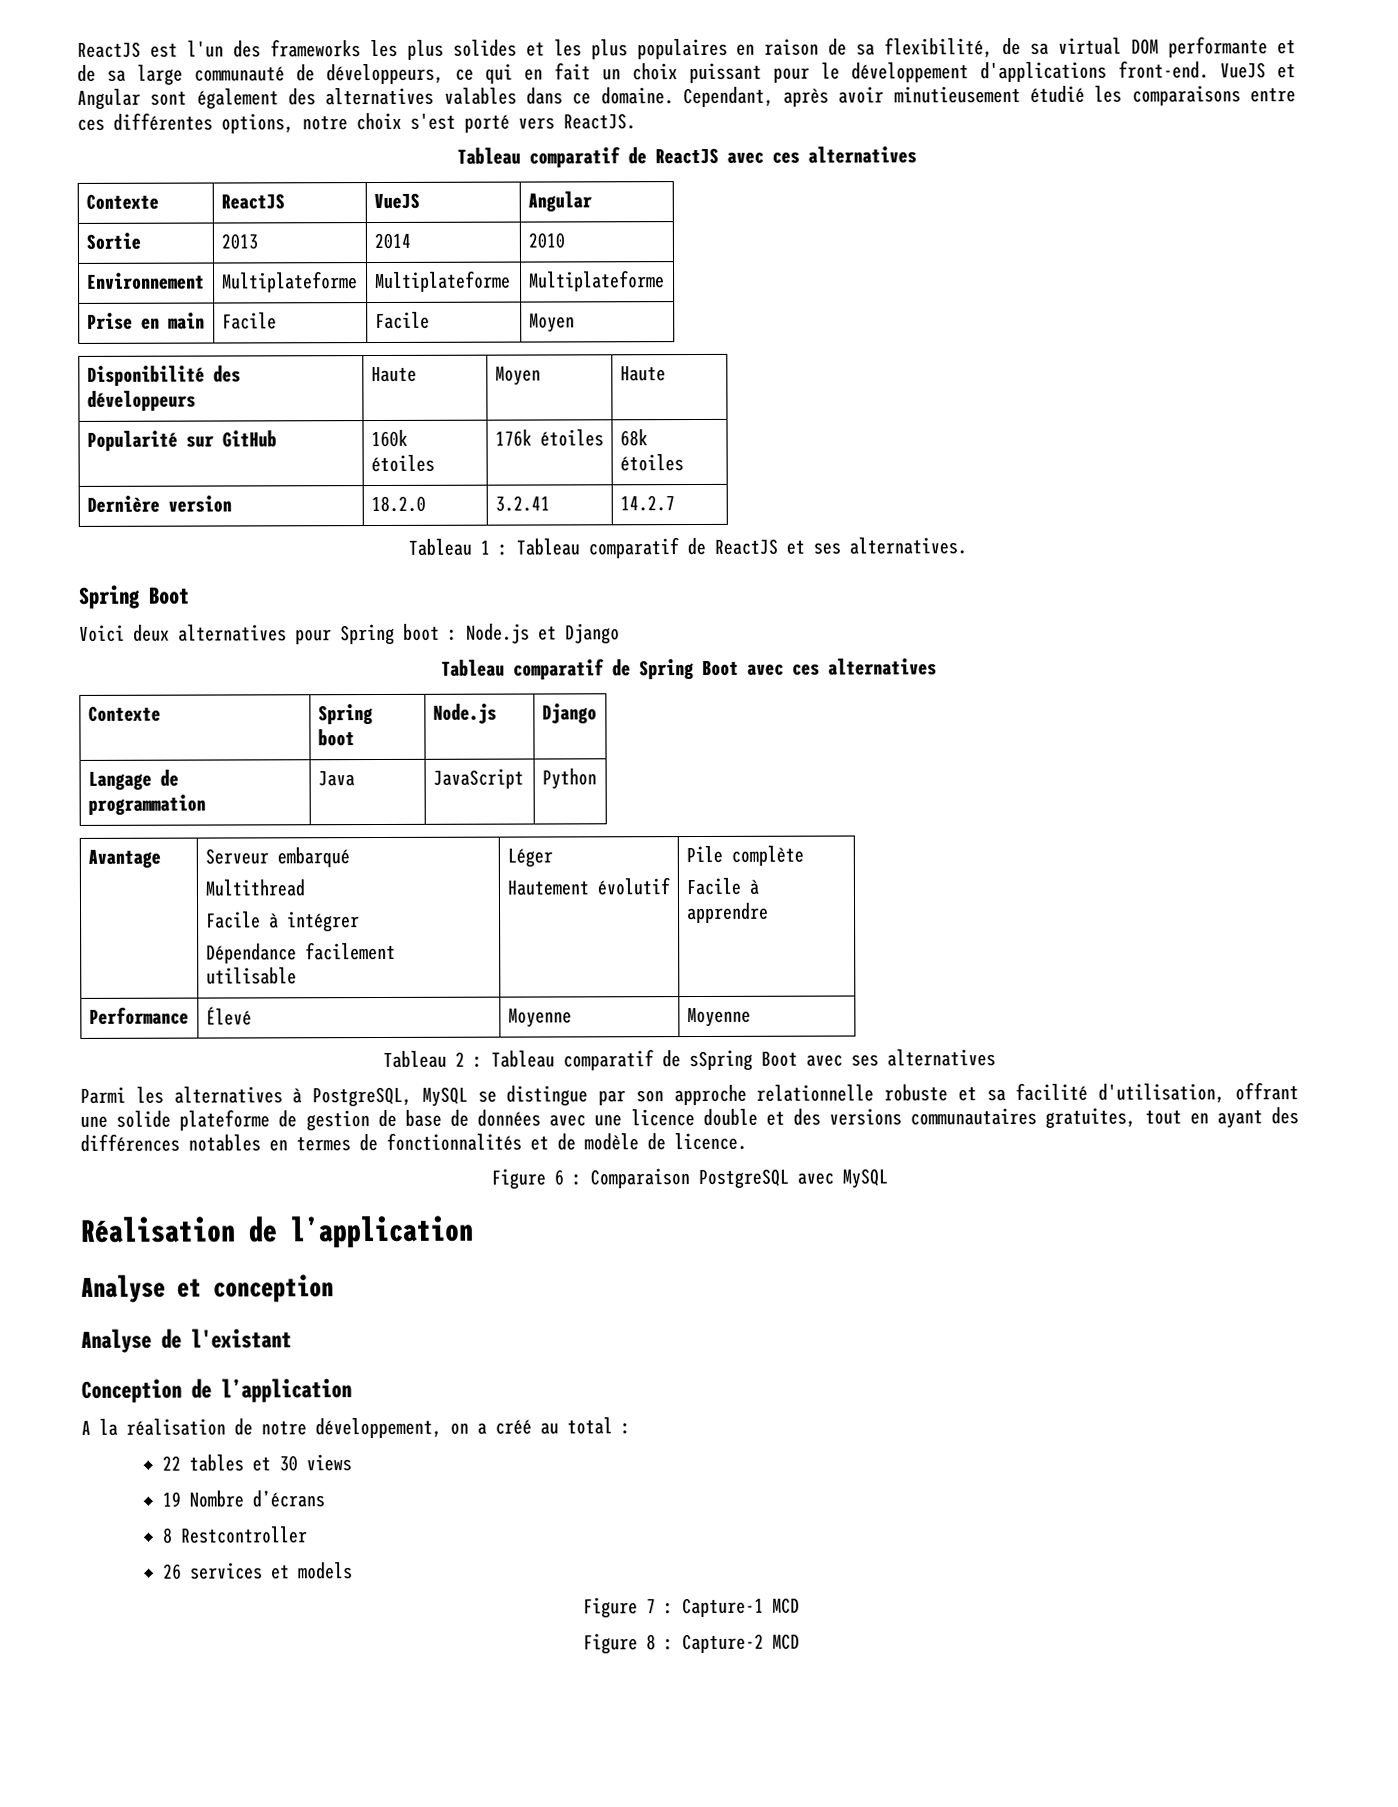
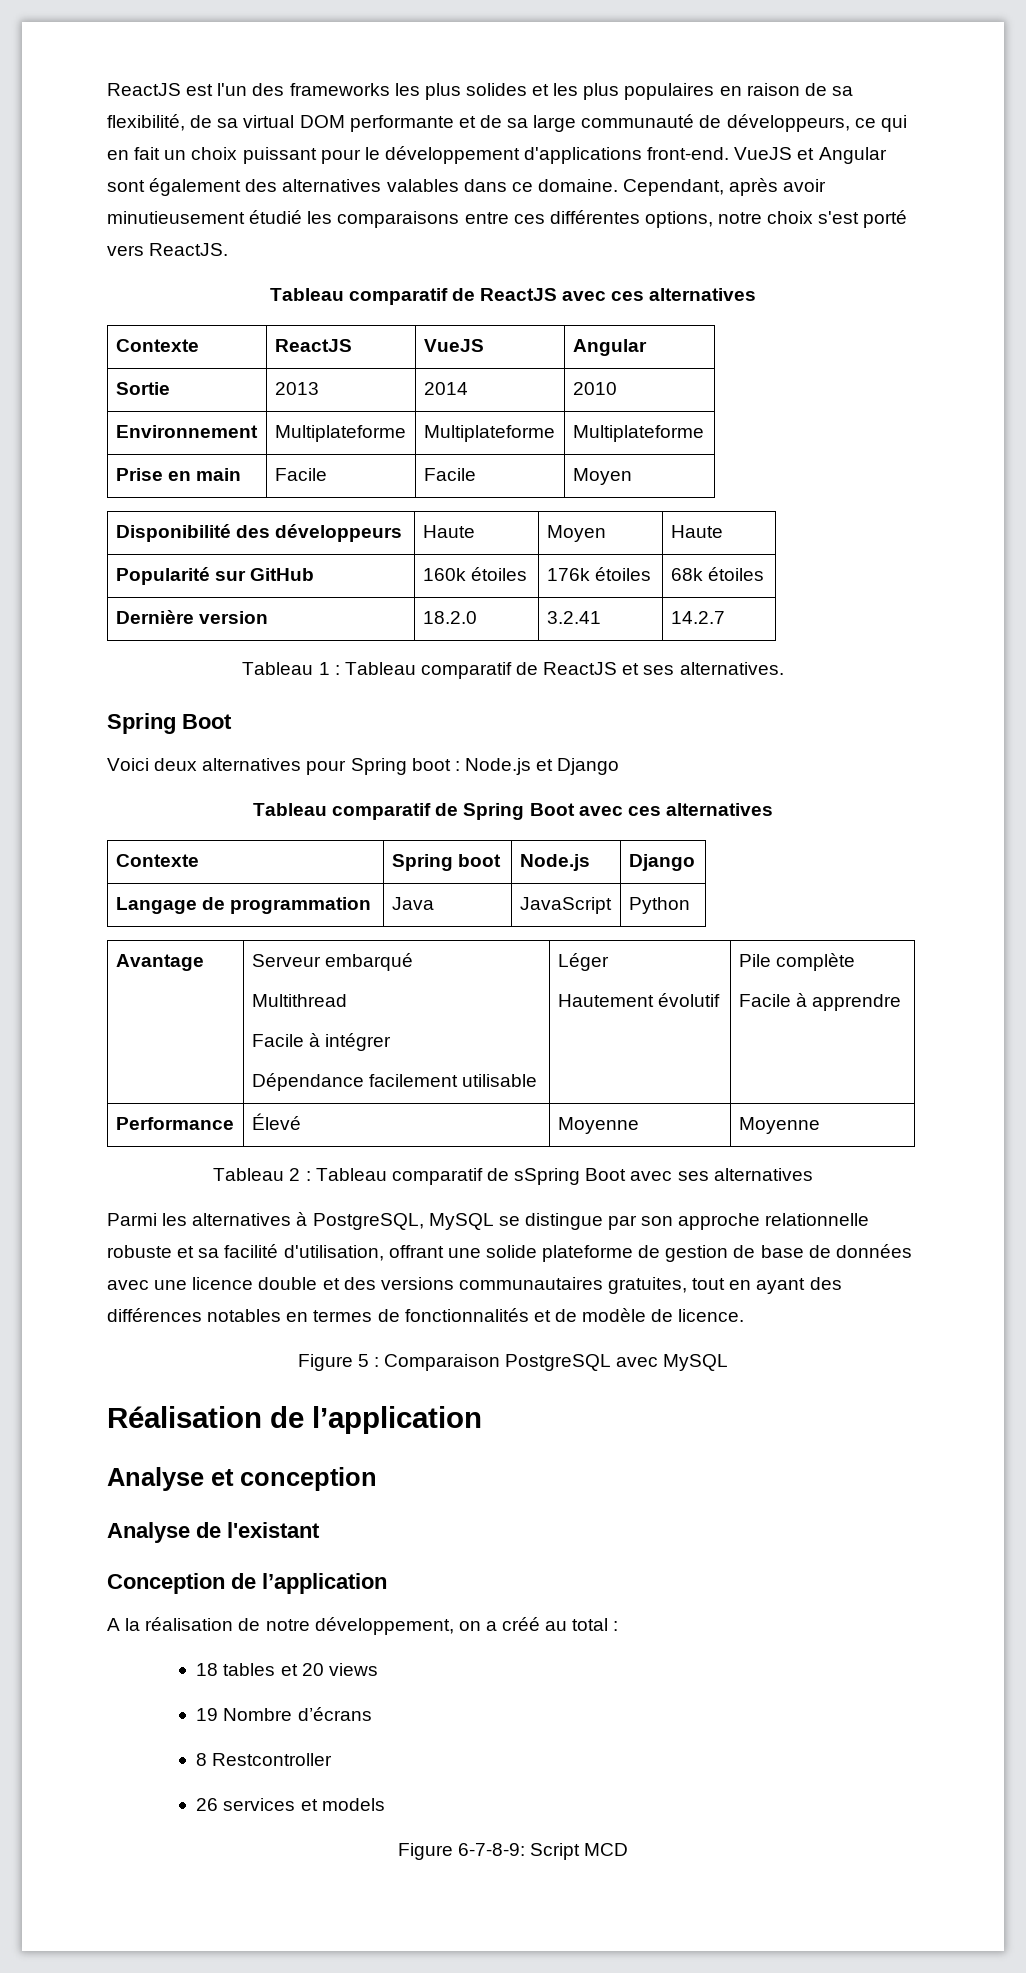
[554,1169,564,1186] 6 -> [357,1354,369,1367] 5
[162,1455,182,1471] 22 -> [196,1663,219,1676] 18
[279,1455,299,1472] 30 -> [301,1663,324,1676] 20
[646,1597,800,1618] [583,1633,764,1655] 7 : Capture-1 MCD // Figure 8 : Capture-2 -> [457,1843,581,1860] 6-7-8-9: Script

